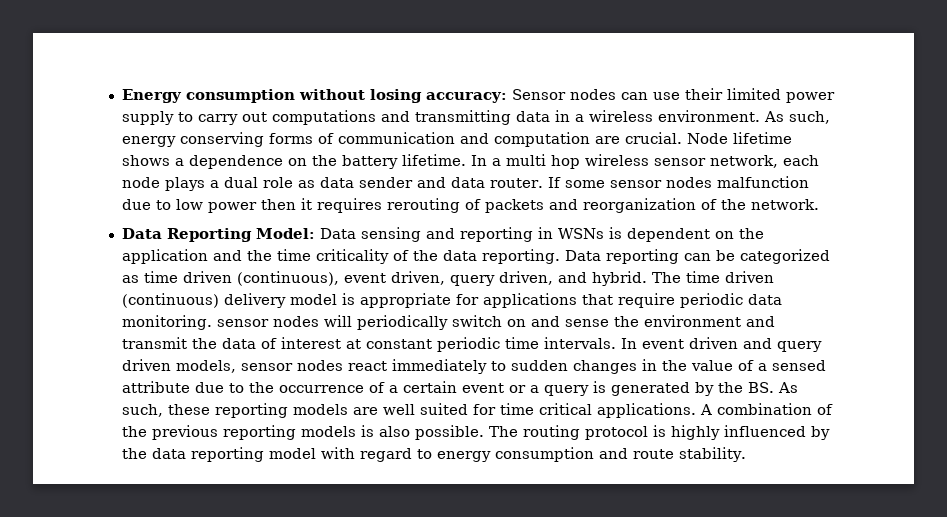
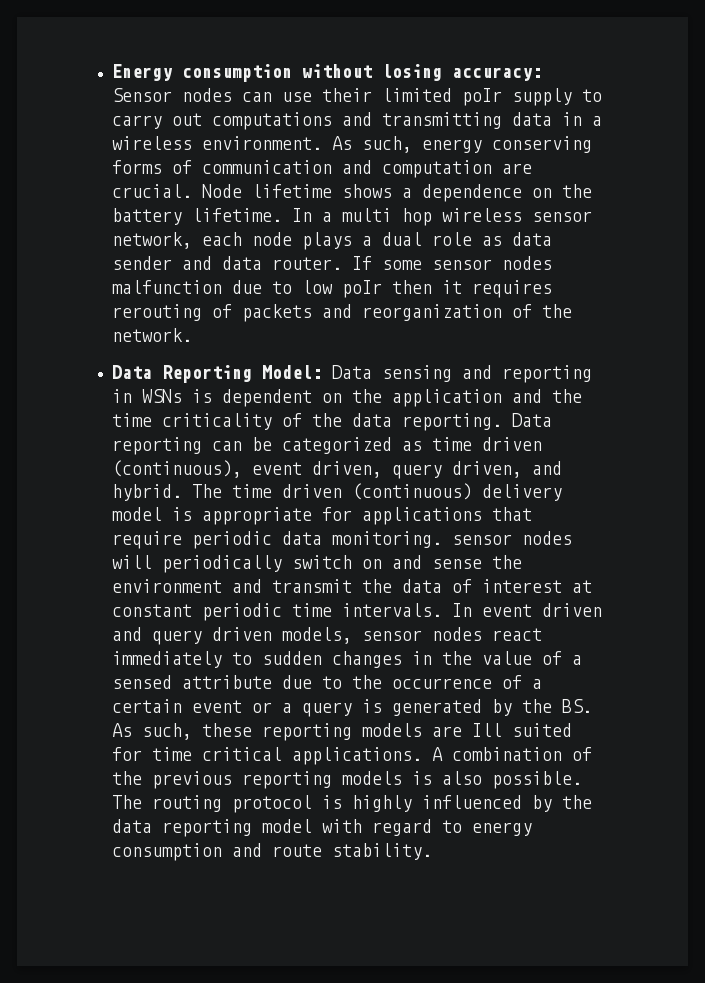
[785,92,835,103] power -> [461,88,502,106] poIr
[207,202,257,213] power -> [341,280,382,298] poIr
[382,404,415,415] well -> [471,723,502,737] Ill

